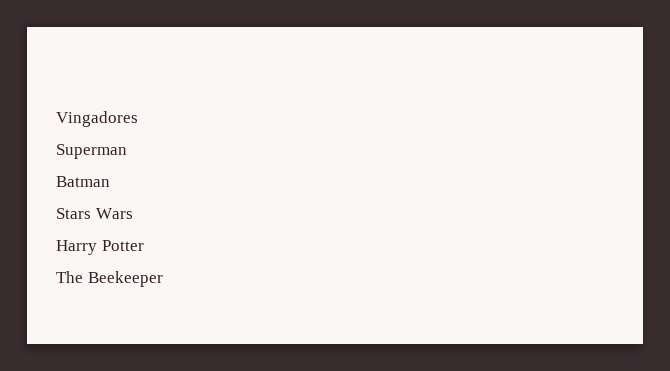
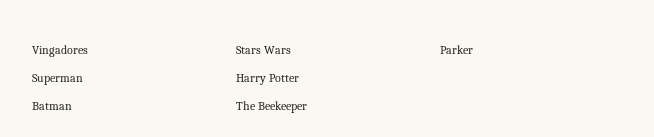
(163, 279) none -> [440,45,473,54] // Parker

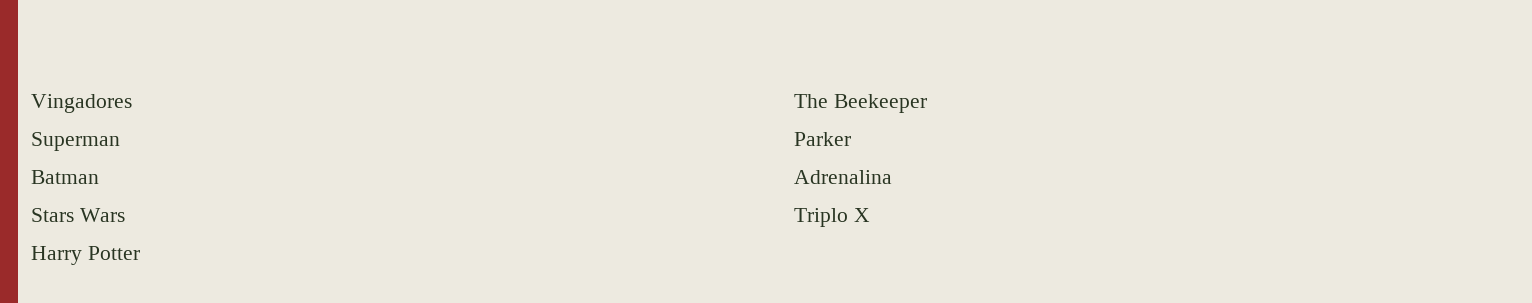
(473, 49) none -> [794,170,892,184] [794,208,870,227] // Adrenalina // Triplo X

